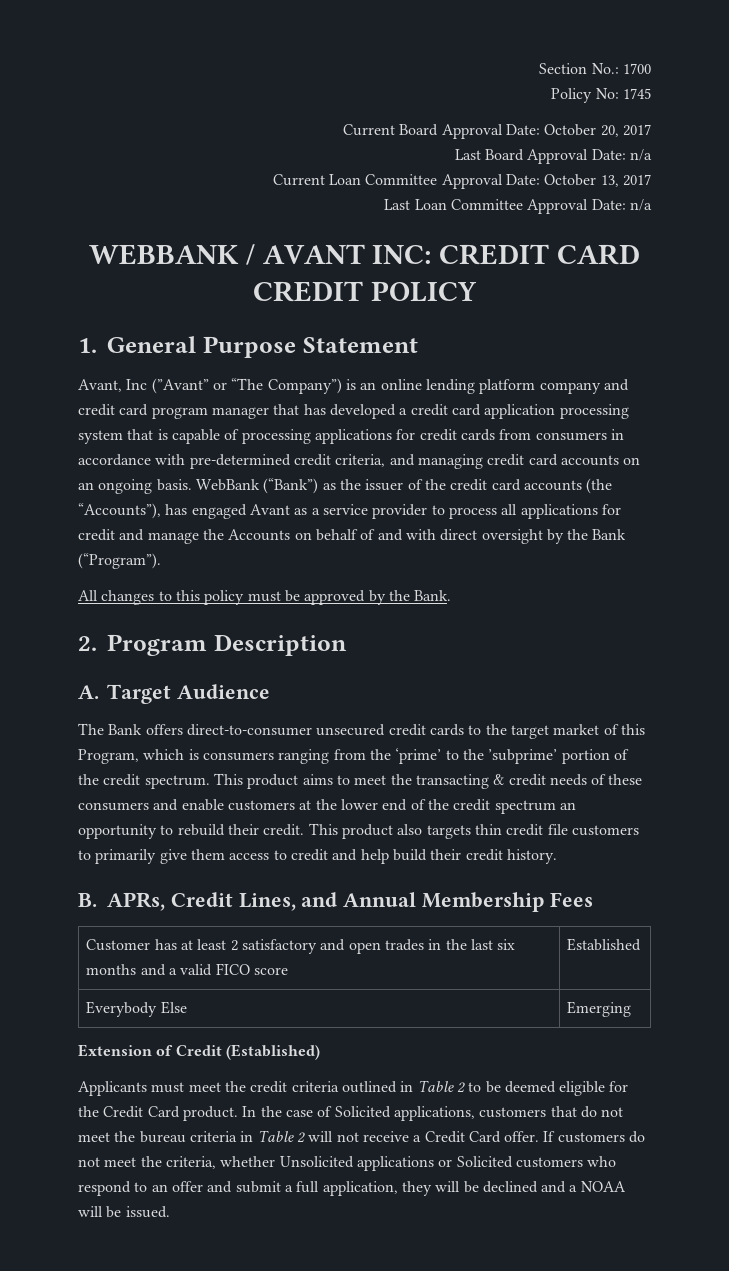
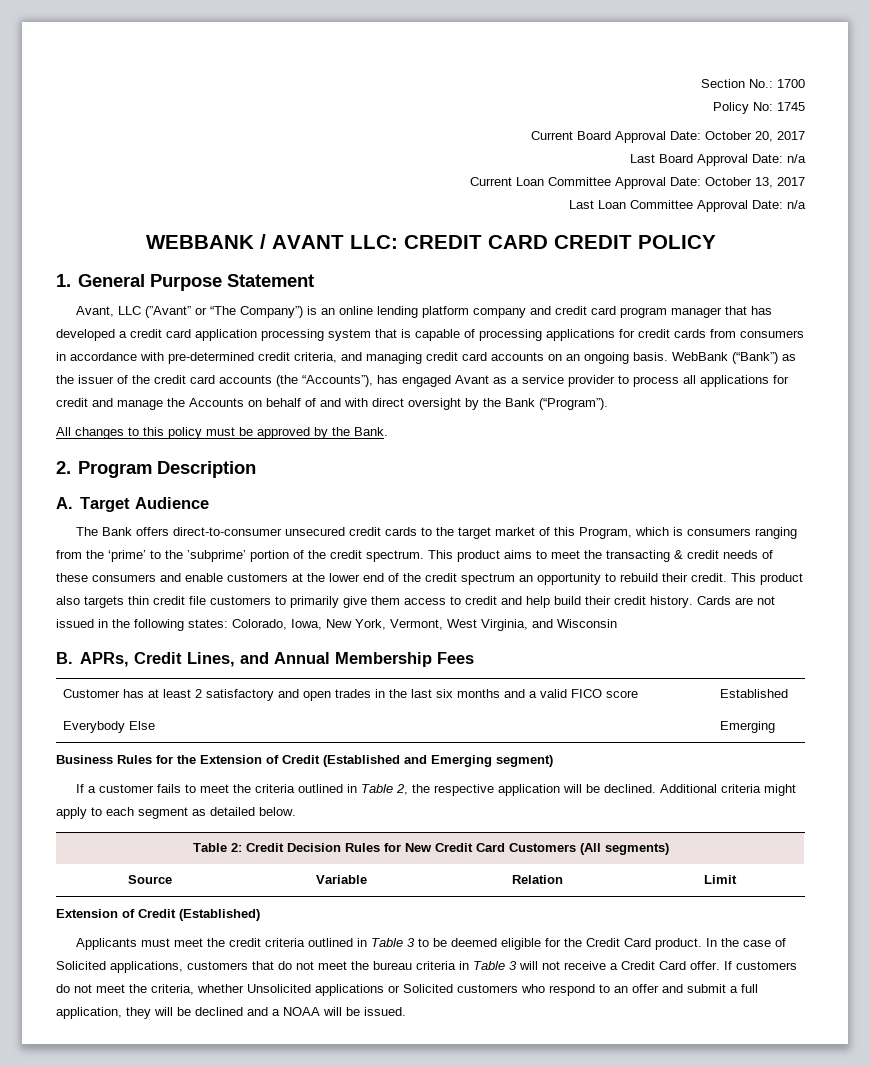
[372,245,432,264] INC: -> [349,235,398,249] LLC:
[126,379,148,390] Inc -> [118,306,142,315] LLC
(557, 856) none -> [697,596,775,605] [56,619,617,631] Cards are not issued in the following states: Colorado, Iowa, New York, Vermont, West Virginia, and Wisconsin
(632, 1009) none -> [56,755,553,767] [76,784,797,796] [56,807,296,819] [192,843,669,855] [127,875,172,884] [315,875,367,884] [512,875,563,884] [704,875,737,884] // Business Rules for the Extension of Credit (Established and Emerging segment) // If a customer fails to meet the criteria outlined in Table 2, the respective application will be declined. Additional criteria might apply to each segment as detailed below. // Table 2: Credit Decision Rules for New Credit Card Customers (All segments) // Source | Variable | Relation | Limit
[456,1082,466,1093] 2 -> [407,938,416,947] 3
[296,1132,306,1143] 2 -> [509,961,517,970] 3

